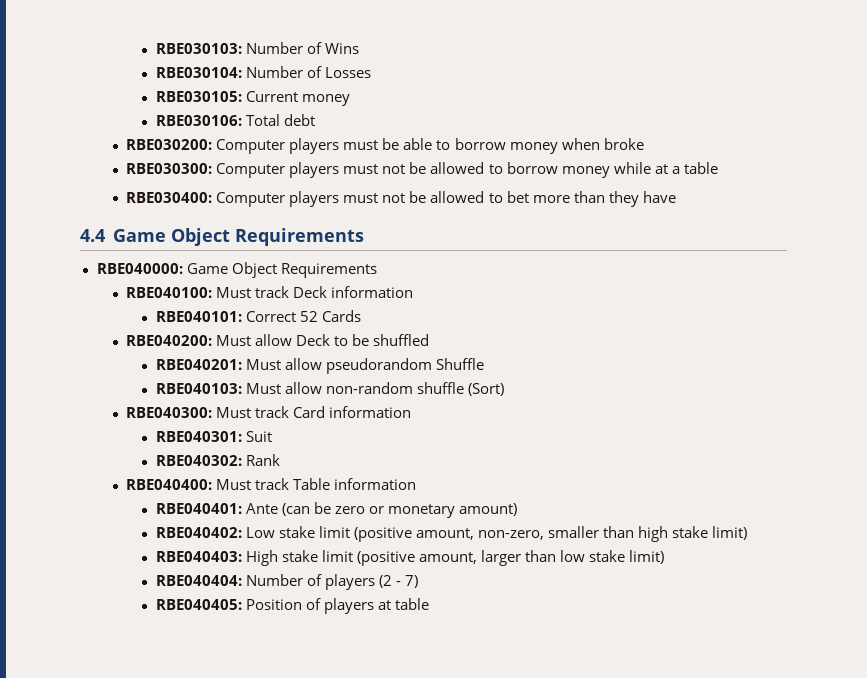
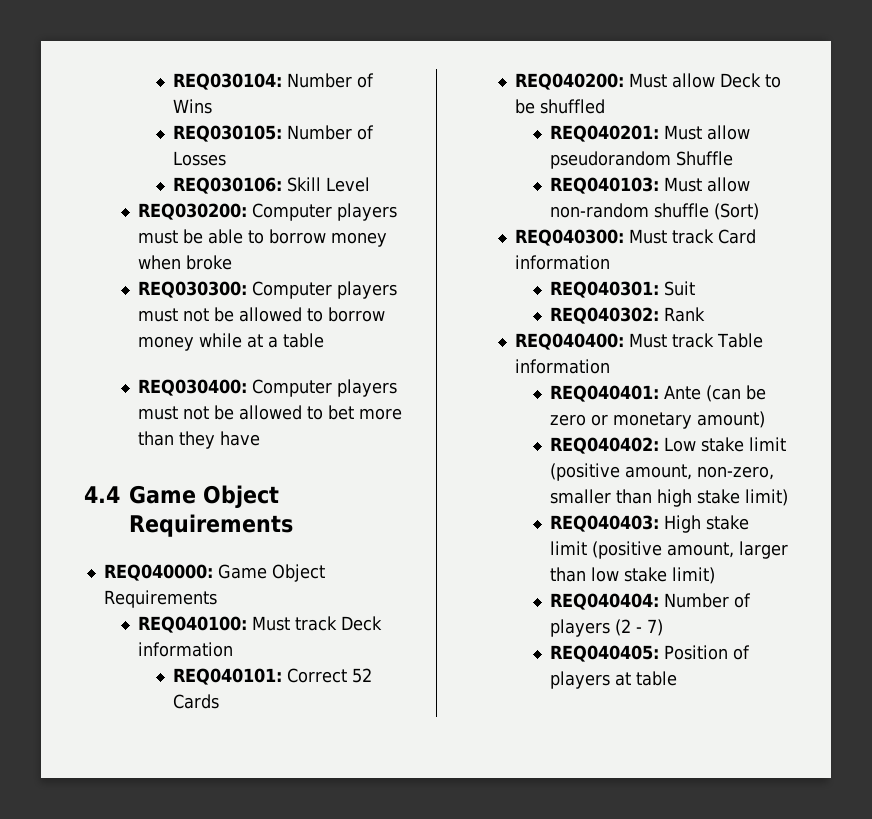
[155,43,242,54] RBE030103: -> [172,73,282,90] REQ030104:
[155,67,242,78] RBE030104: -> [172,125,282,142] REQ030105:
[155,91,350,106] [155,114,315,126] [126,139,213,150] RBE030105: Current money // RBE030106: Total debt // RBE030200: -> [172,177,370,194] [138,203,248,220] REQ030106: Skill Level // REQ030200:
[126,163,213,174] RBE030300: -> [138,281,248,298] REQ030300:
[126,192,213,203] RBE030400: -> [138,379,248,396] REQ030400:
[96,262,377,278] [126,287,213,298] RBE040000: Game Object Requirements // RBE040100: -> [103,564,325,582] [103,590,217,608] [138,616,248,633] REQ040000: Game Object Requirements // REQ040100:
[155,311,242,322] RBE040101: -> [172,668,282,685] REQ040101:
[126,335,213,346] RBE040200: -> [515,73,625,90] REQ040200:
[155,359,242,370] RBE040201: -> [549,125,659,142] REQ040201:
[155,383,242,394] RBE040103: -> [549,177,659,194] REQ040103:
[126,407,213,418] RBE040300: -> [515,229,625,246] REQ040300:
[155,431,242,442] RBE040301: -> [549,281,659,298] REQ040301:
[155,455,242,466] RBE040302: -> [549,307,659,324] REQ040302:
[126,479,213,490] RBE040400: -> [515,333,625,350] REQ040400:
[155,503,242,514] RBE040401: -> [549,385,659,402] REQ040401:
[155,527,242,538] RBE040402: -> [549,437,659,454] REQ040402:
[155,551,242,562] RBE040403: -> [549,515,659,532] REQ040403:
[155,575,242,586] RBE040404: -> [549,593,659,610] REQ040404:
[155,599,242,610] RBE040405: -> [549,645,659,662] REQ040405:

